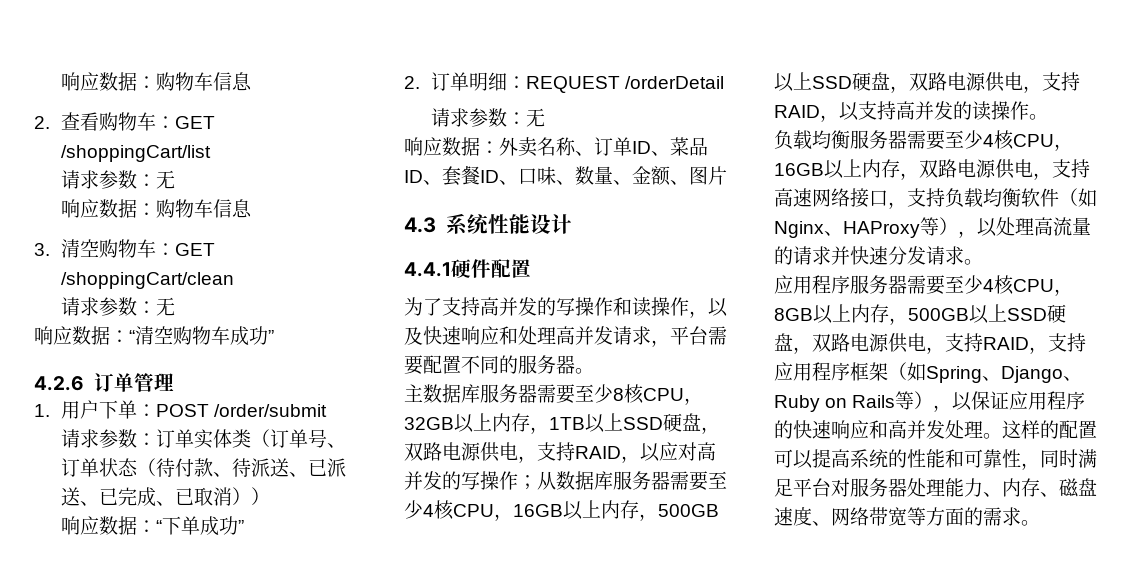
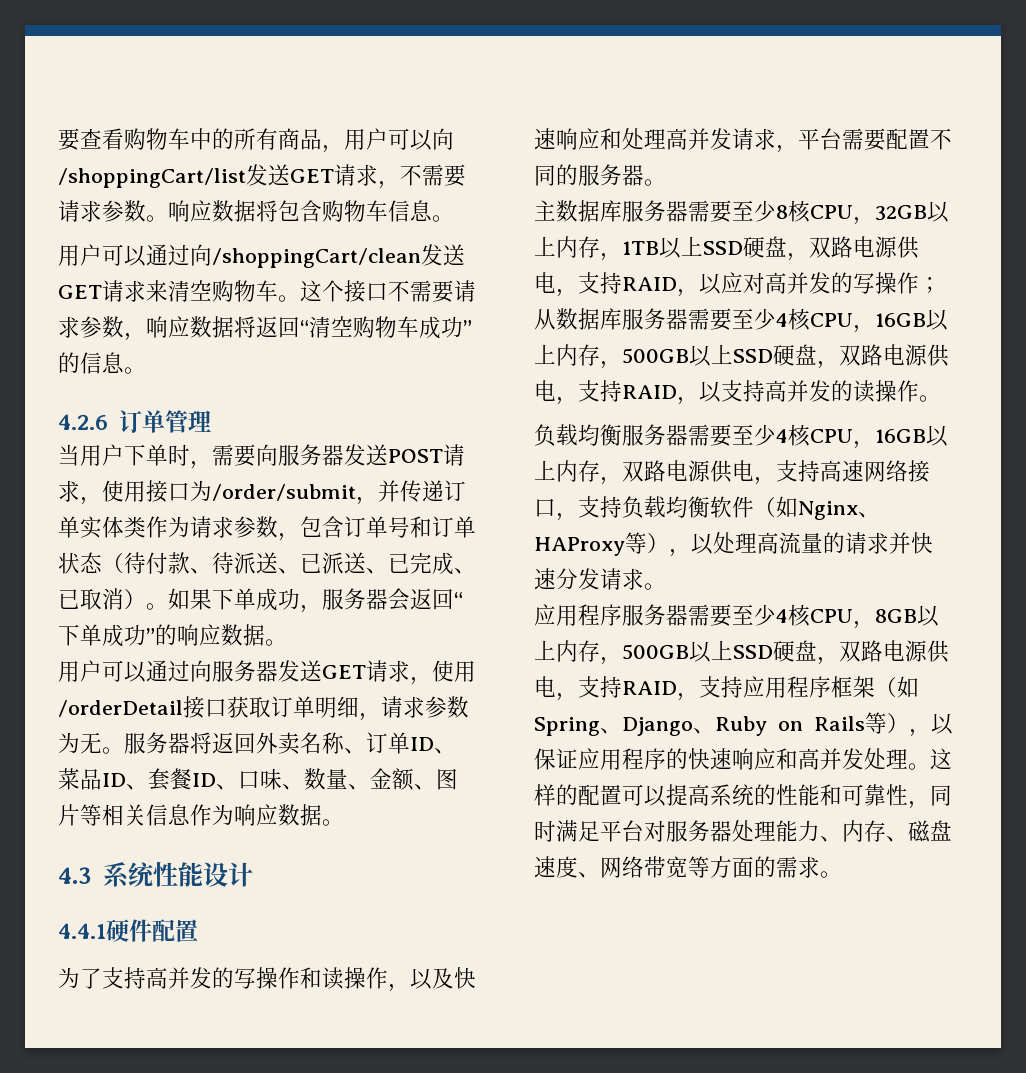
[60,72,252,91] [34,112,215,131] [60,145,211,162] [60,170,175,189] [60,199,252,218] [34,239,215,258] [60,272,234,289] [60,297,175,316] [34,326,129,345] 响应数据：购物车信息 // 2.查看购物车：GET /shoppingCart/list // 请求参数：无 // 响应数据：购物车信息 // 3.清空购物车：GET /shoppingCart/clean // 请求参数：无 // 响应数据： -> [58,128,454,153] [58,164,466,189] [58,200,454,222] [58,244,465,268] [58,280,476,303] [58,316,300,341] 要查看购物车中的所有商品，用户可以向/shoppingCart/list发送GET请求，不需要请求参数。响应数据将包含购物车信息。 // 用户可以通过向/shoppingCart/clean发送GET请求来清空购物车。这个接口不需要请求参数，响应数据将返回
(274, 336) none -> [58,352,146,374] 的信息。
[34,404,50,417] 1. -> [58,444,80,466] 当
[136,404,327,417] [60,429,346,449] ：POST /order/submit // 请求参数：订单实体类（订单号、 -> [168,444,465,469] [58,480,466,505] [58,516,432,541] 时，需要向服务器发送POST请求，使用接口为/order/submit，并传递订单实体类作为请求参数，包含订单号和
[250,487,270,505] [60,516,244,536] [404,72,724,93] [430,108,545,127] [404,137,499,156] ） // 响应数据：“下单成功” // 2.订单明细：REQUEST /orderDetail // 请求参数：无 // 响应数据： -> [146,588,463,613] [58,624,287,647] [58,660,476,685] [58,696,469,721] [58,732,256,754] 。如果下单成功，服务器会返回“下单成功”的响应数据。 // 用户可以通过向服务器发送GET请求，使用/orderDetail接口获取订单明细，请求参数为无。服务器将返回
(727, 175) none -> [80,804,344,826] 等相关信息作为响应数据。

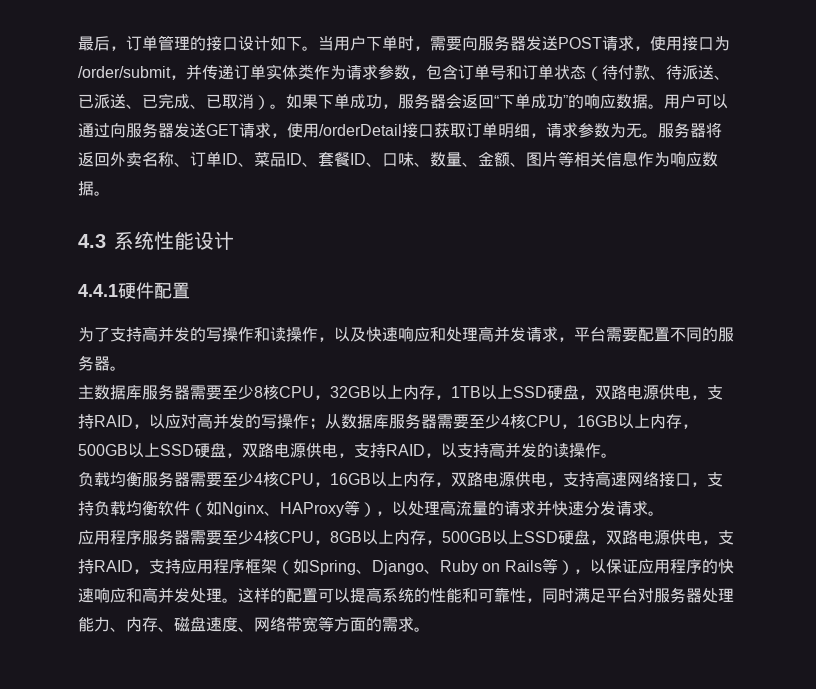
[58,128,454,153] [58,164,466,189] [58,200,454,222] [58,244,465,268] [58,280,476,303] [58,316,472,341] [58,352,146,374] [58,410,211,433] 要查看购物车中的所有商品，用户可以向/shoppingCart/list发送GET请求，不需要请求参数。响应数据将包含购物车信息。 // 用户可以通过向/shoppingCart/clean发送GET请求来清空购物车。这个接口不需要请求参数，响应数据将返回“清空购物车成功”的信息。 // 4.2.6订单管理 // -> [78,35,318,51] 最后，订单管理的接口设计如下。
(287, 642) // -> (664, 106) none

